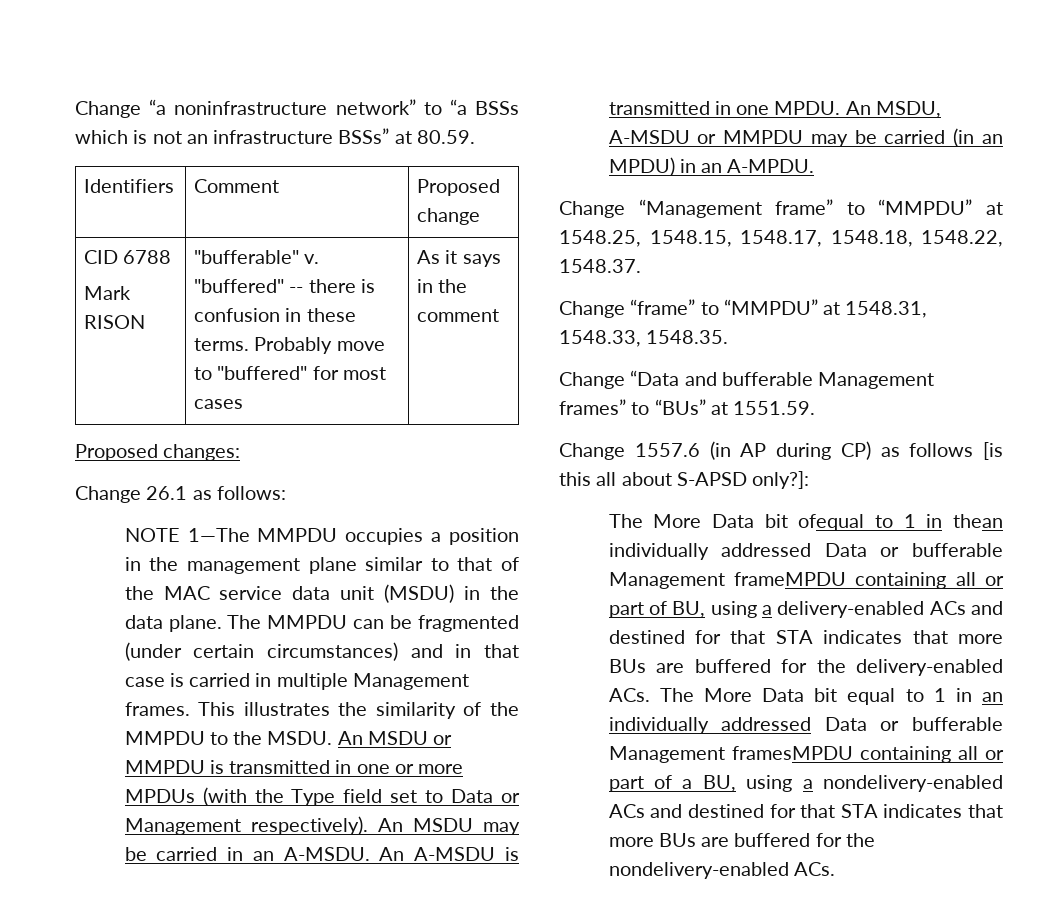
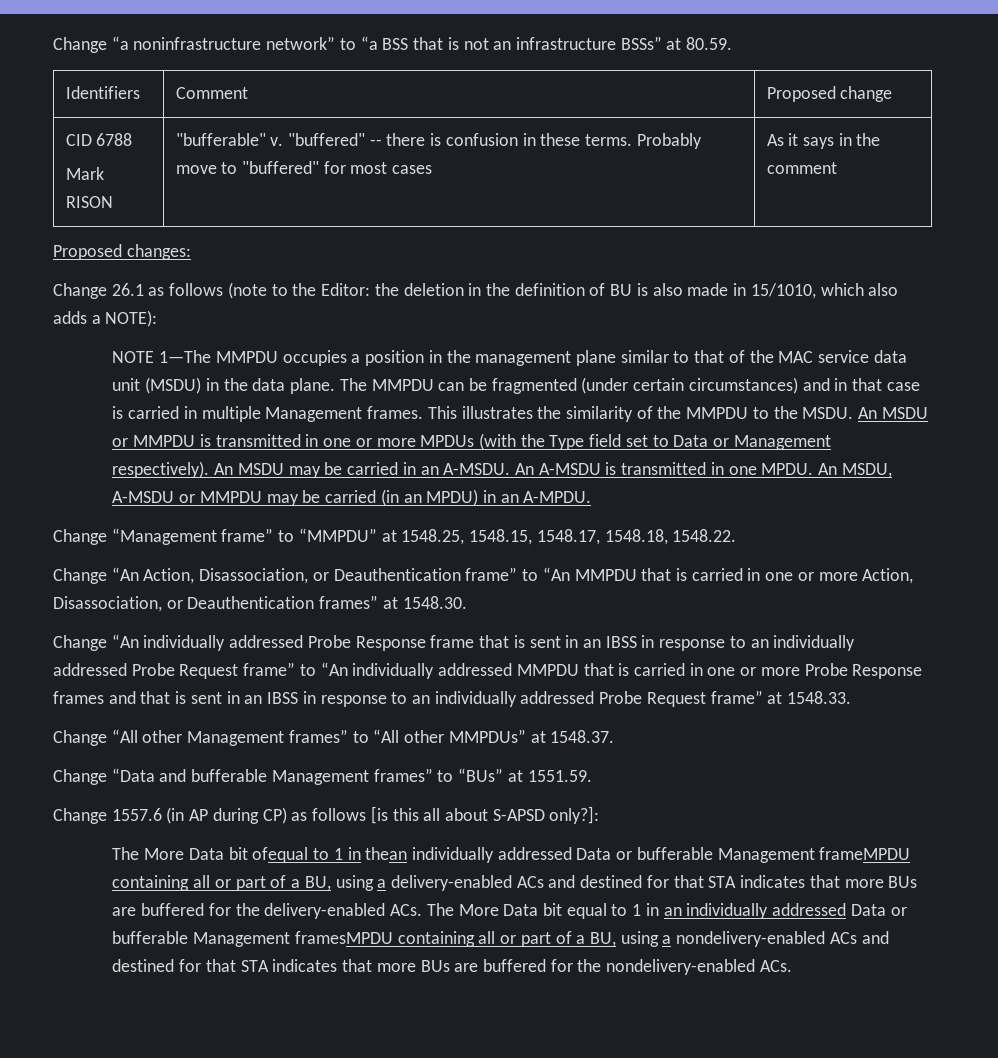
[475,101,519,115] [75,130,128,144] BSSs which -> [382,37,444,50] BSS that
[216,486,286,500] follows: -> [169,282,899,299] [53,310,158,327] follows (note to the Editor: the deletion in the definition of BU is also made in 15/1010, which also adds a NOTE):
[921,230,1003,247] [559,259,641,273] [559,299,928,318] [559,330,729,347] 1548.22, 1548.37. // Change “frame” to “MMPDU” at 1548.31, 1548.33, 1548.35. -> [672,529,737,542] [53,567,914,584] [53,595,467,612] [53,634,856,651] [53,662,923,679] [53,690,852,707] [53,729,615,746] 1548.22. // Change “An Action, Disassociation, or Deauthentication frame” to “An MMPDU that is carried in one or more Action, Disassociation, or Deauthentication frames” at 1548.30. // Change “An individually addressed Probe Response frame that is sent in an IBSS in response to an individually addressed Probe Request frame” to “An individually addressed MMPDU that is carried in one or more Probe Response frames and that is sent in an IBSS in response to an individually addressed Probe Request frame” at 1548.33. // Change “All other Management frames” to “All other MMPDUs” at 1548.37.
(668, 608) none -> [291,879,301,888] a

